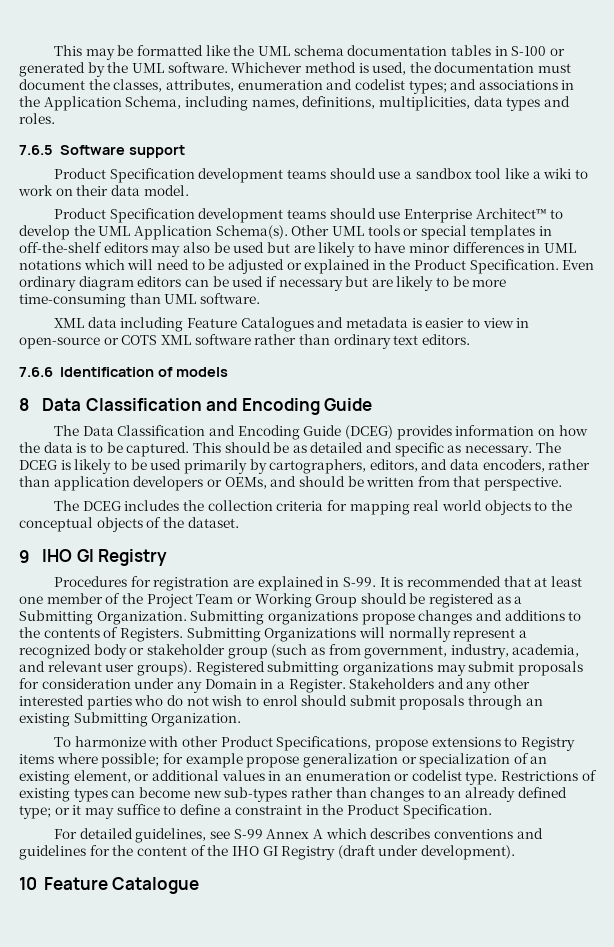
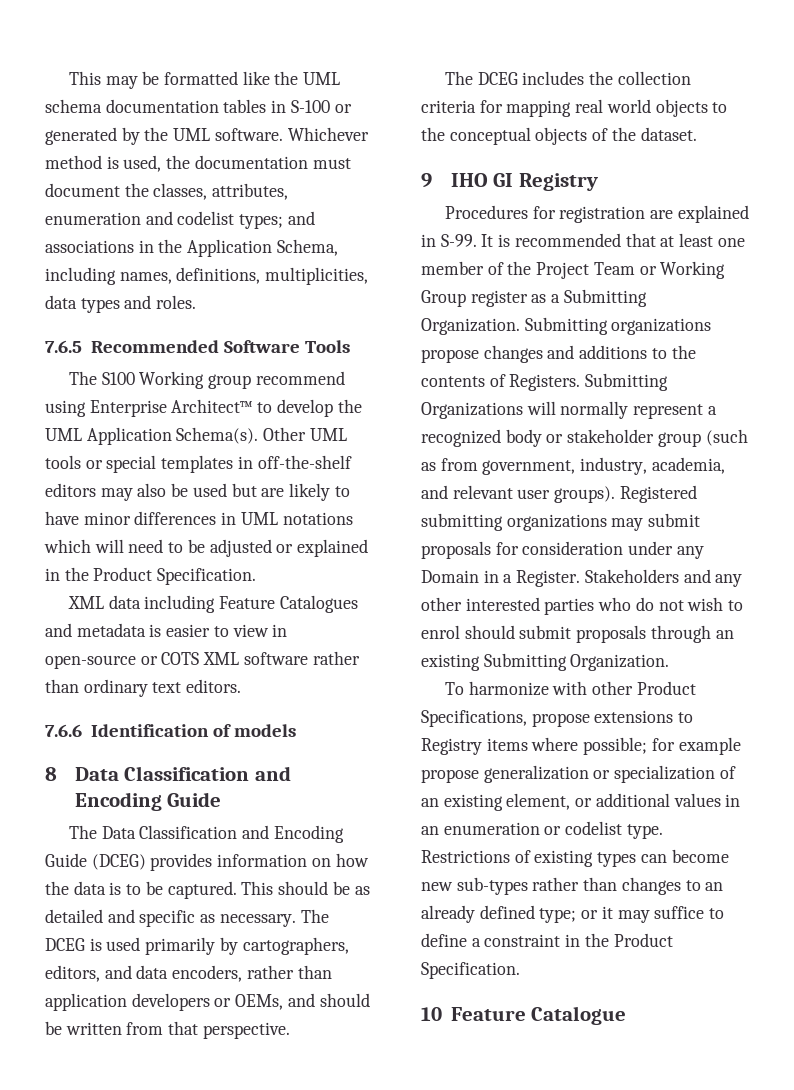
[59,145,185,158] [54,168,588,183] [18,185,189,196] [54,208,401,223] Software support // Product Specification development teams should use a sandbox tool like a wiki to work on their data model. // Product Specification development teams should use -> [90,340,350,353] [68,371,345,389] [45,400,86,417] Recommended Software Tools // The S100 Working group recommend using
[562,260,595,270] [19,276,507,291] [19,293,260,308] Even ordinary diagram editors can be used if necessary but are likely to be more time-consuming than UML software. -> (257, 576) none
[74,459,147,474] likely to be -> (102, 944) none
[360,593,495,608] should be registered -> [470,290,528,307] register
[54,828,543,843] [19,845,516,860] // For detailed guidelines, see S-99 Annex A which describes conventions and guidelines for the content of the IHO GI Registry (draft under development). -> (520, 970) none

